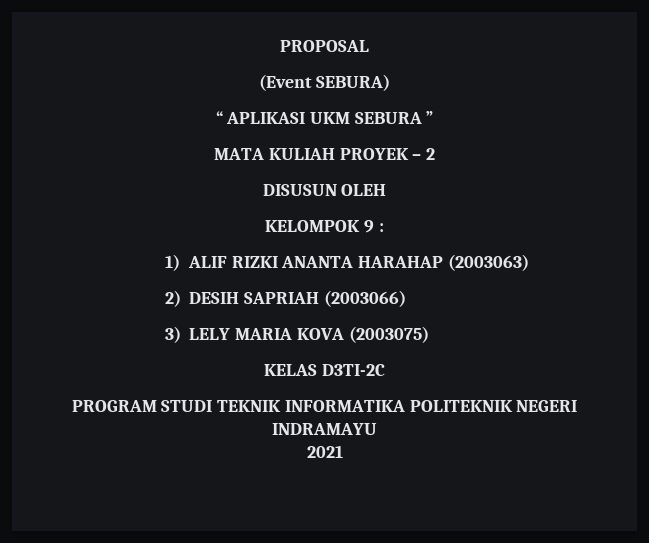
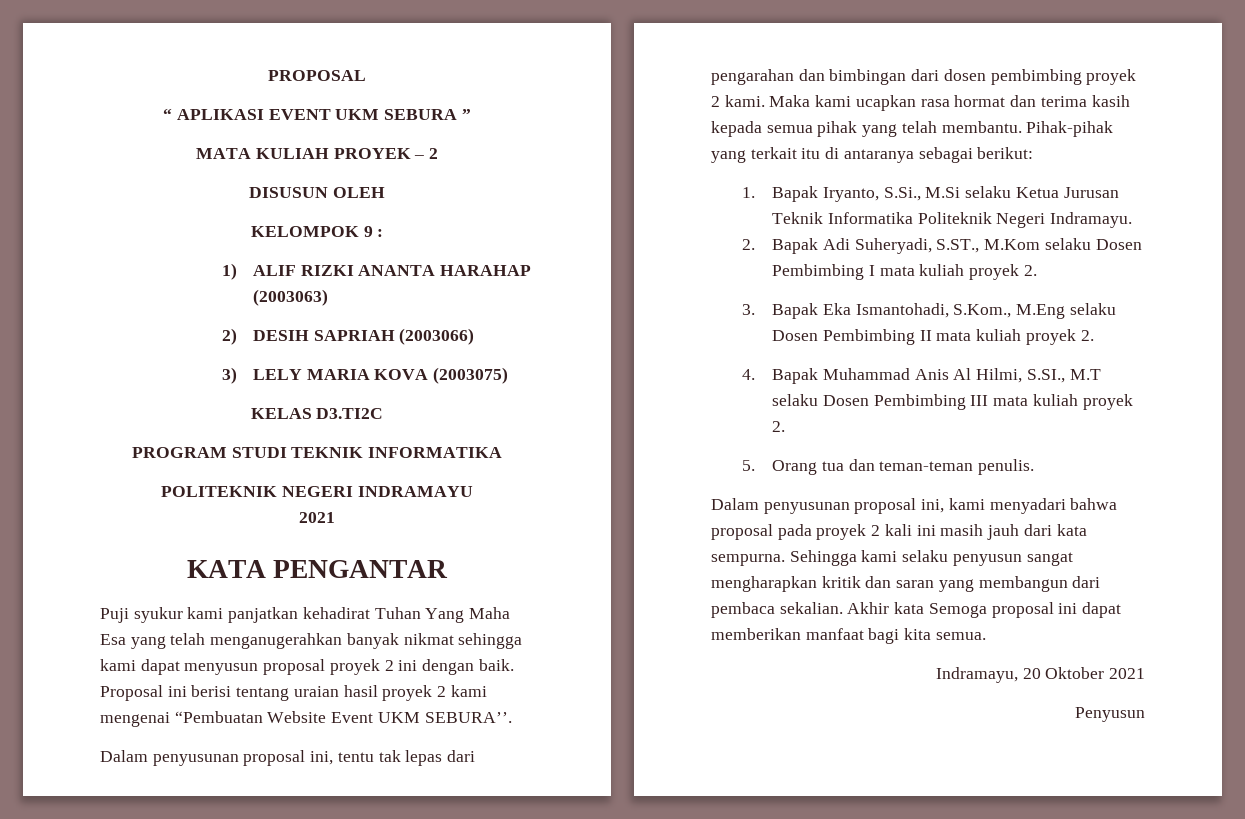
[258,74,391,91] // (Event SEBURA) -> (366, 75) none
(306, 118) none -> [268,109,331,120] EVENT
[321,364,385,376] D3TI-2C -> [316,408,384,419] D3.TI2C
(405, 406) none -> (503, 452) //
(343, 451) none -> [186,560,449,578] [100,607,511,623] [100,633,523,649] [100,659,514,675] [100,685,487,701] [100,711,512,727] [100,750,476,766] [711,69,1137,85] [711,95,1130,111] [711,121,1114,137] [711,147,1034,163] [741,186,1119,202] [772,212,1133,228] [741,238,1142,254] [772,264,1037,280] [741,303,1116,319] [772,329,1094,345] [741,368,1101,384] [772,394,1133,410] [772,421,786,432] [741,459,1035,475] [711,498,1118,514] [711,524,1087,540] [711,550,1073,566] [711,576,1101,592] [711,602,1122,618] [711,628,986,644] [935,667,1145,683] [1075,707,1145,722] // KATA PENGANTAR // Puji syukur kami panjatkan kehadirat Tuhan Yang Maha Esa yang telah menganugerahkan banyak nikmat sehingga kami dapat menyusun proposal proyek 2 ini dengan baik. Proposal ini berisi tentang uraian hasil proyek 2 kami mengenai “Pembuatan Website Event UKM SEBURA’’. // Dalam penyusunan proposal ini, tentu tak lepas dari pengarahan dan bimbingan dari dosen pembimbing proyek 2 kami. Maka kami ucapkan rasa hormat dan terima kasih kepada semua pihak yang telah membantu. Pihak-pihak yang terkait itu di antaranya sebagai berikut: // 1. Bapak Iryanto, S.Si., M.Si selaku Ketua Jurusan Teknik Informatika Politeknik Negeri Indramayu. // 2. Bapak Adi Suheryadi, S.ST., M.Kom selaku Dosen Pembimbing I mata kuliah proyek 2. // 3. Bapak Eka Ismantohadi, S.Kom., M.Eng selaku Dosen Pembimbing II mata kuliah proyek 2. // 4. Bapak Muhammad Anis Al Hilmi, S.SI., M.T selaku Dosen Pembimbing III mata kuliah proyek 2. // 5. Orang tua dan teman-teman penulis. // Dalam penyusunan proposal ini, kami menyadari bahwa proposal pada proyek 2 kali ini masih jauh dari kata sempurna. Sehingga kami selaku penyusun sangat mengharapkan kritik dan saran yang membangun dari pembaca sekalian. Akhir kata Semoga proposal ini dapat memberikan manfaat bagi kita semua. // Indramayu, 20 Oktober 2021 // Penyusun

